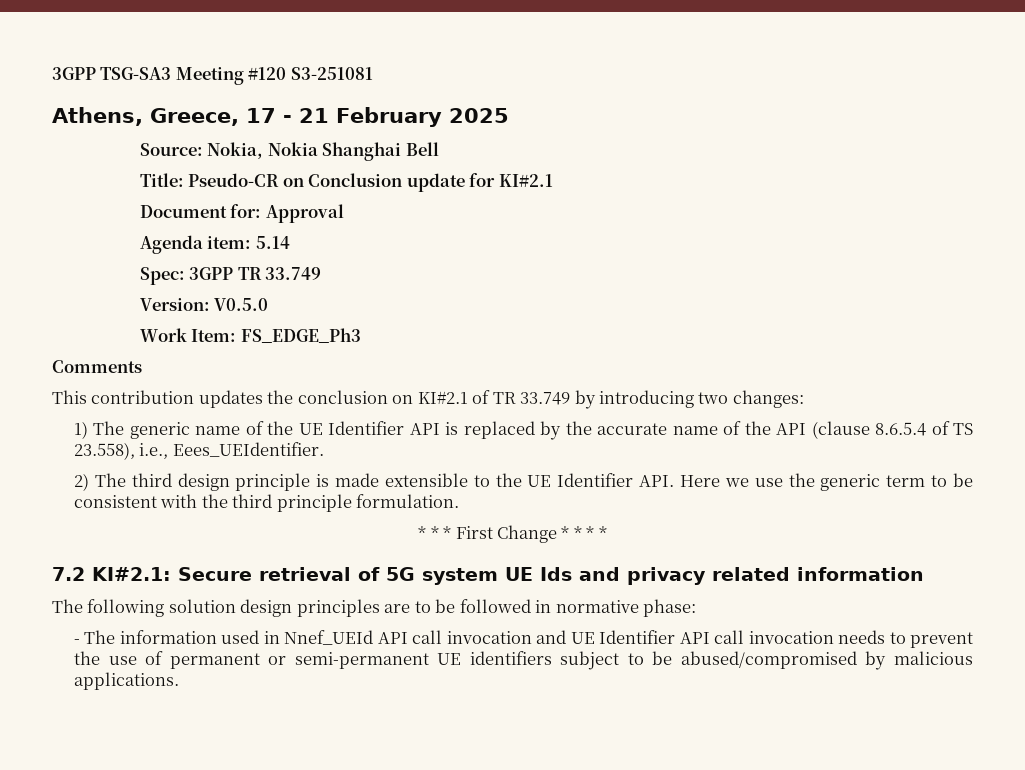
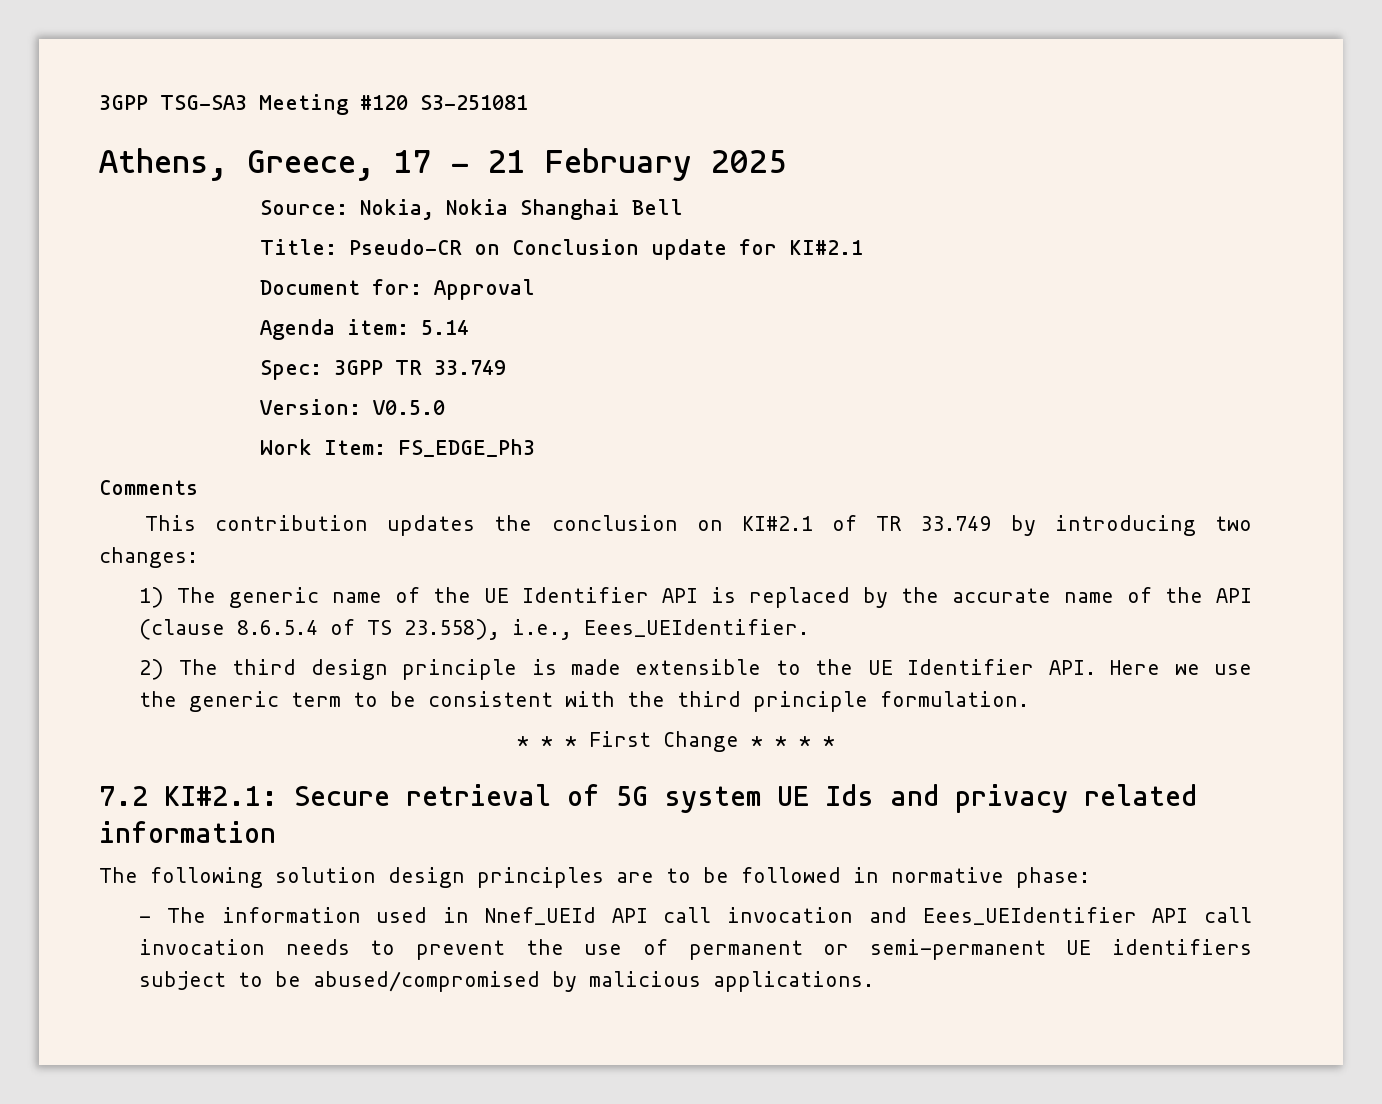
[570,630,676,644] UE Identifier -> [922,907,1137,925] Eees_UEIdentifier

